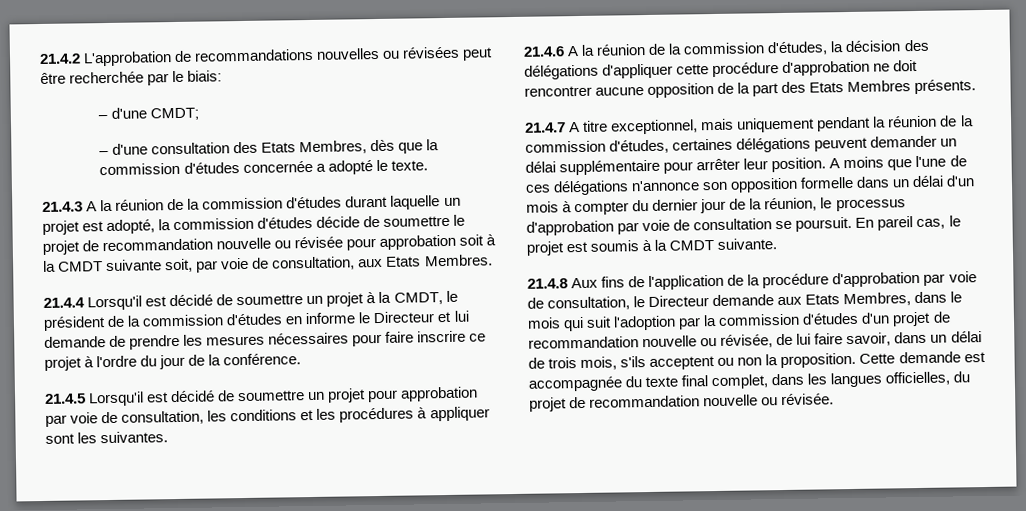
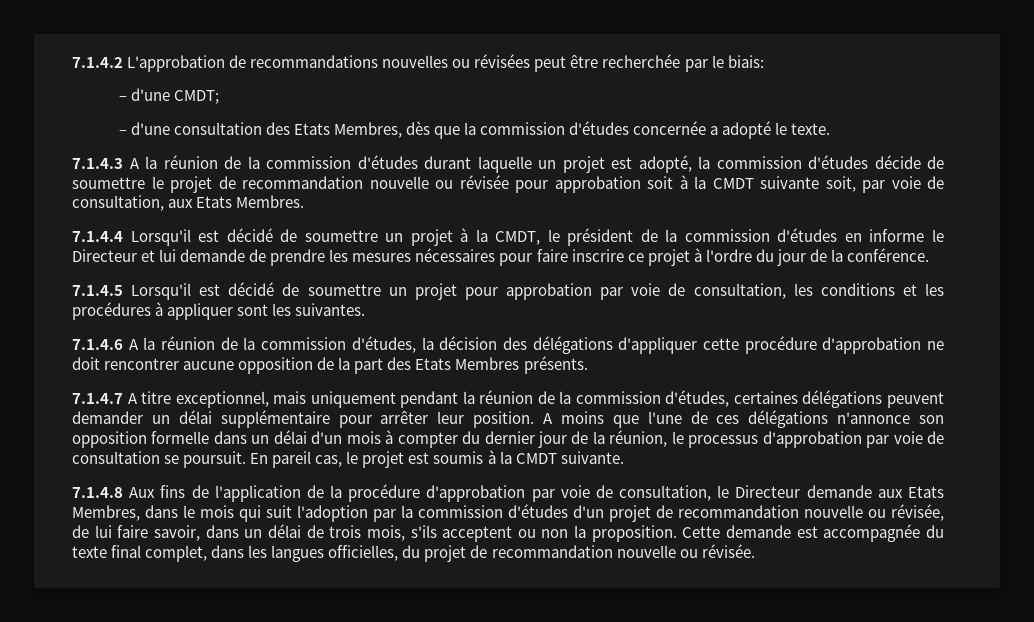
[39,53,81,64] 21.4.2 -> [72,57,123,68] 7.1.4.2
[42,201,83,212] 21.4.3 -> [72,158,123,169] 7.1.4.3
[43,297,85,308] 21.4.4 -> [72,231,123,242] 7.1.4.4
[45,393,86,404] 21.4.5 -> [72,285,123,296] 7.1.4.5
[523,46,565,57] 21.4.6 -> [72,339,123,350] 7.1.4.6
[525,122,566,133] 21.4.7 -> [72,393,123,404] 7.1.4.7
[527,278,568,289] 21.4.8 -> [72,487,123,498] 7.1.4.8

